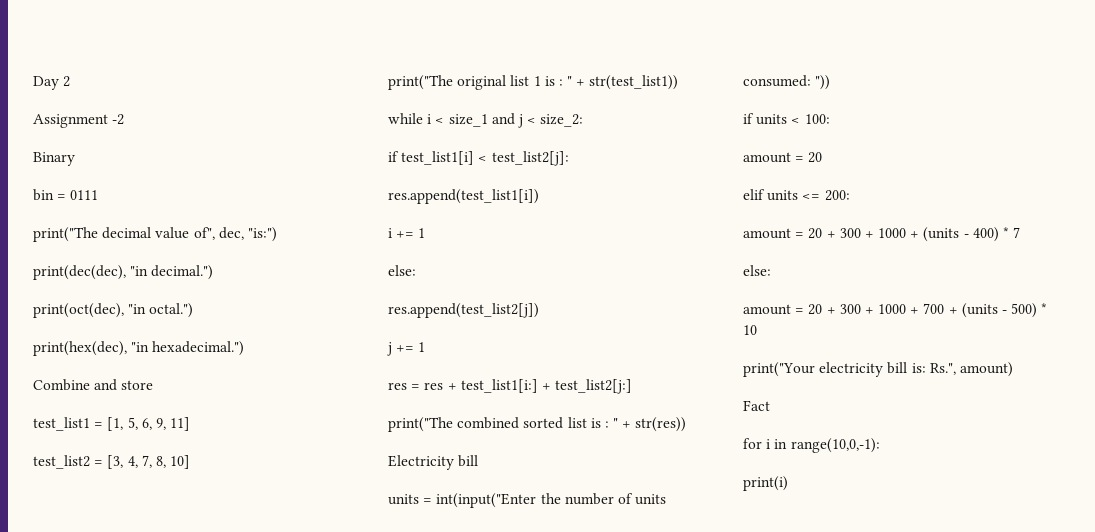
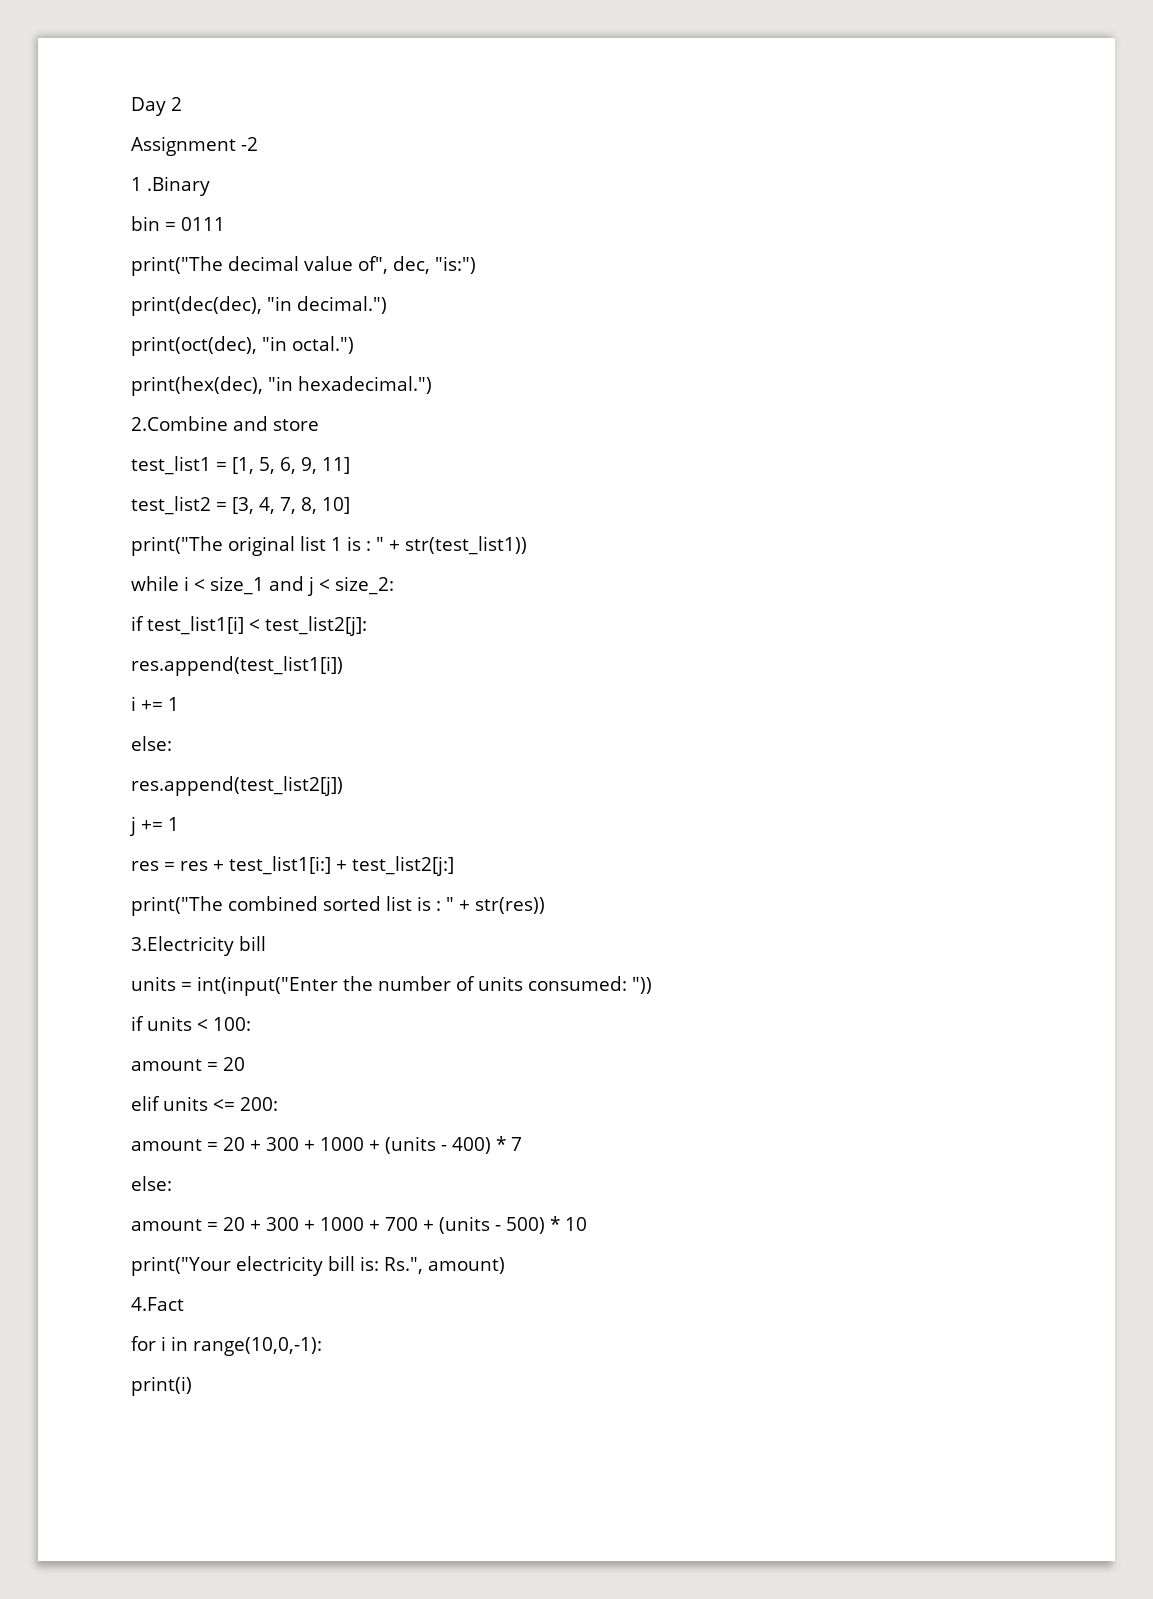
[33,152,75,166] Binary -> [131,176,210,196] 1 .Binary
[33,379,90,391] Combine -> [131,416,228,431] 2.Combine
[388,455,454,470] Electricity -> [131,936,234,956] 3.Electricity
[743,400,770,411] Fact -> [131,1297,184,1311] 4.Fact

